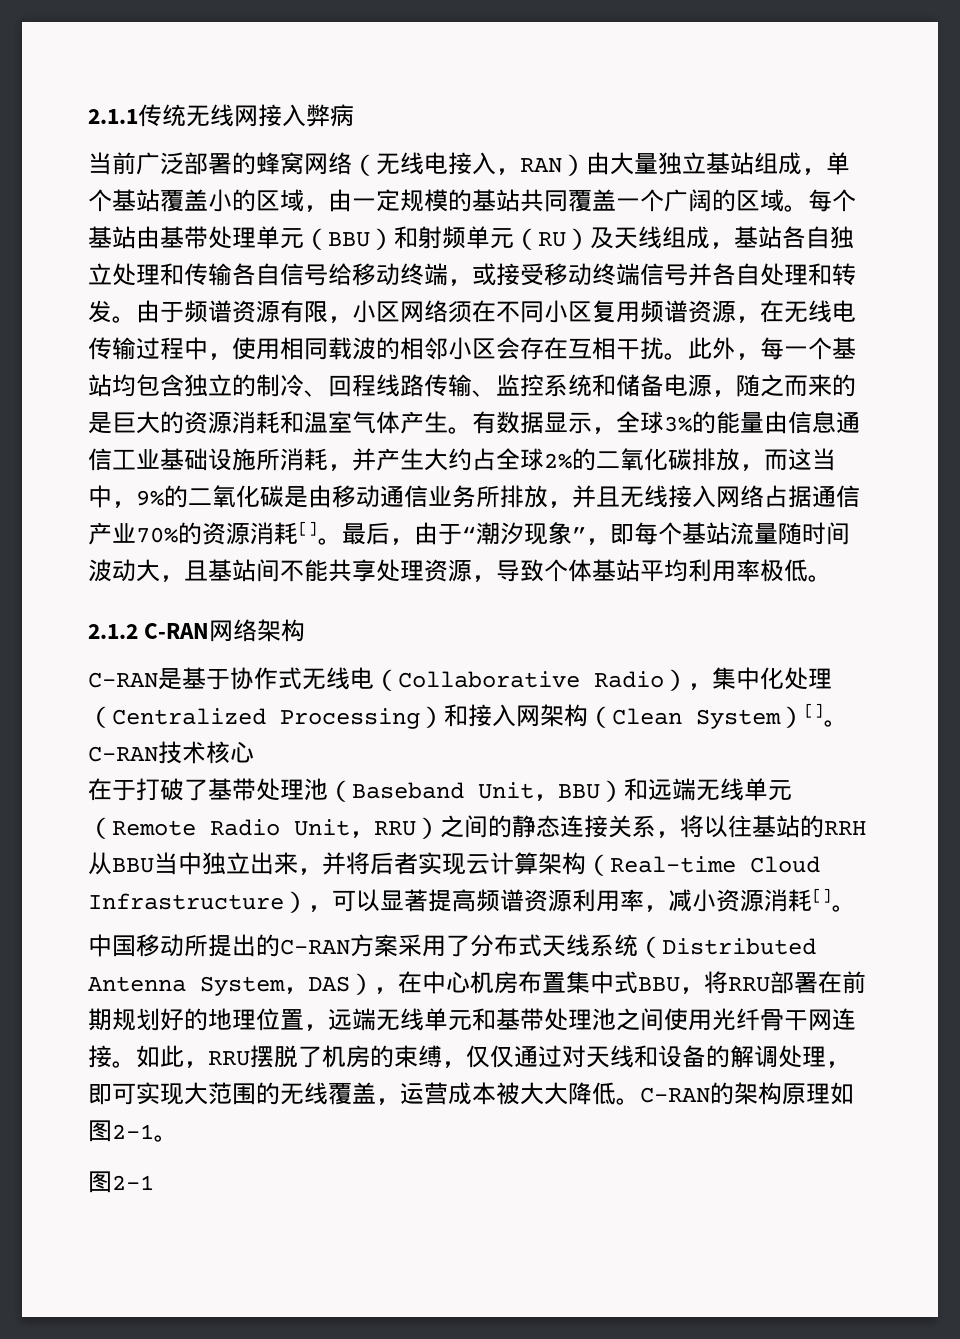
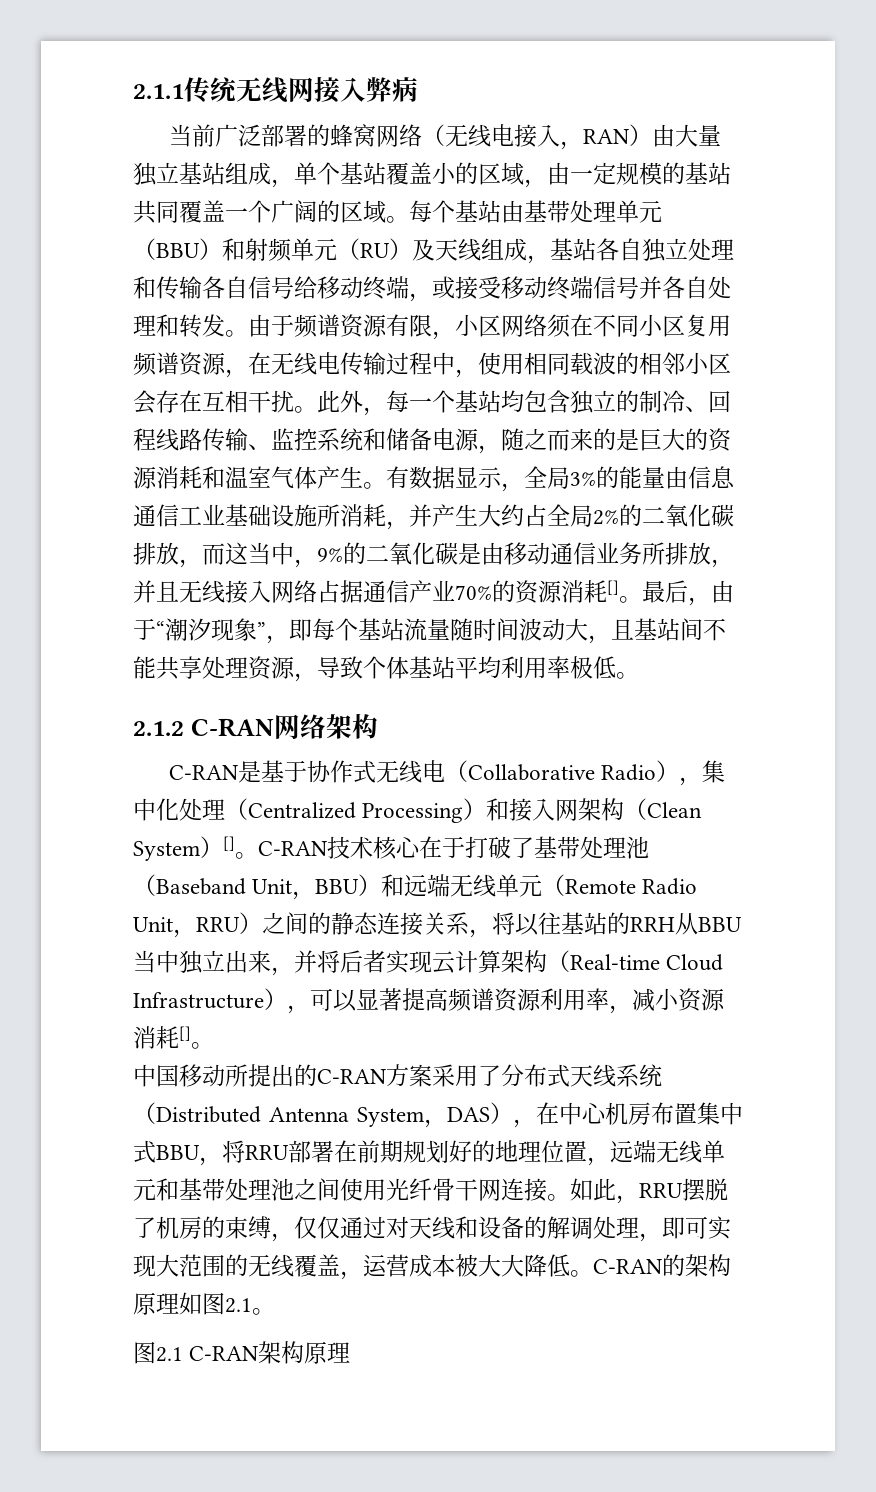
[640,411,664,434] 球 -> [547,467,570,489] 局
[520,448,544,471] 球 -> [570,505,593,527] 局
(254, 752) // -> (421, 847) none
[112,1124,154,1139] 2-1 -> [225,1298,252,1313] 2.1
[112,1175,154,1190] 2-1 -> [156,1341,351,1364] 2.1 C-RAN架构原理

